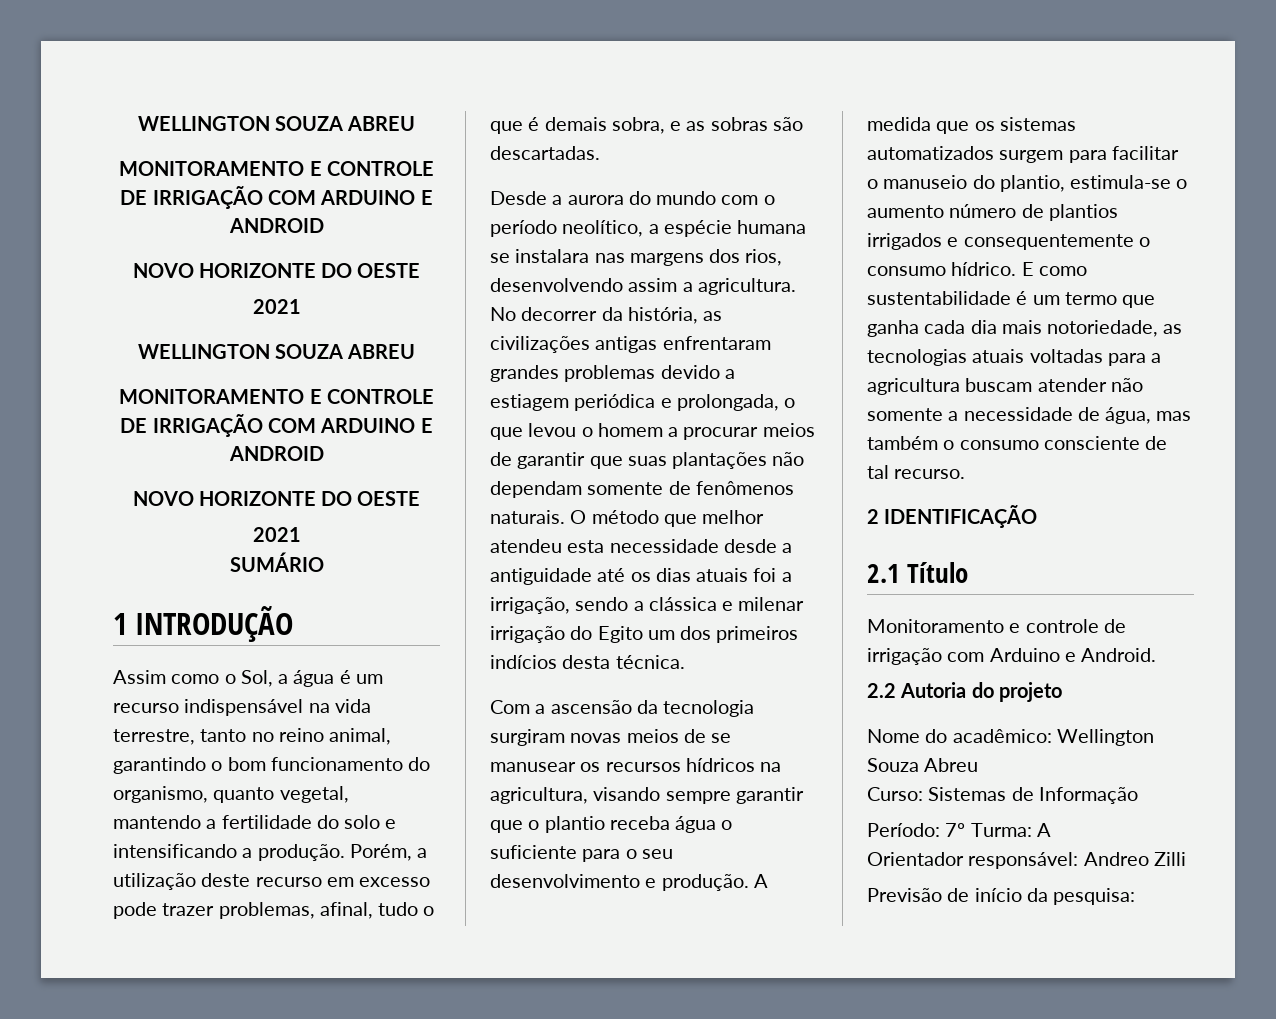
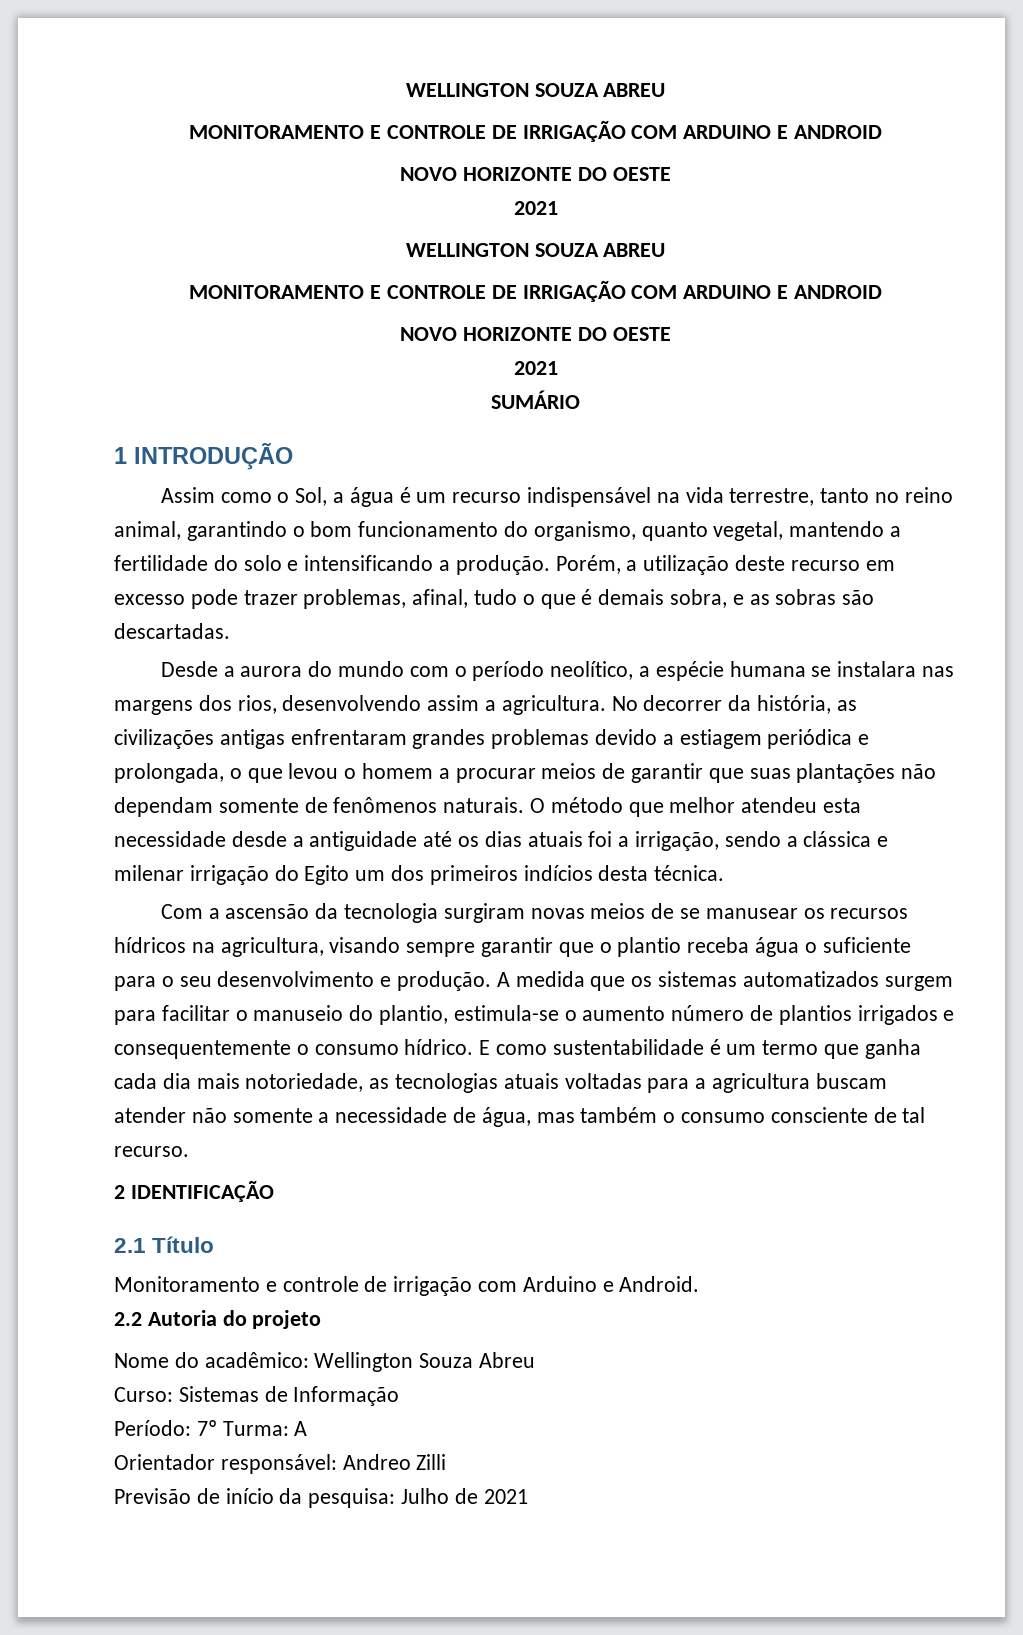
(1136, 896) none -> [401,1488,528,1504] Julho de 2021

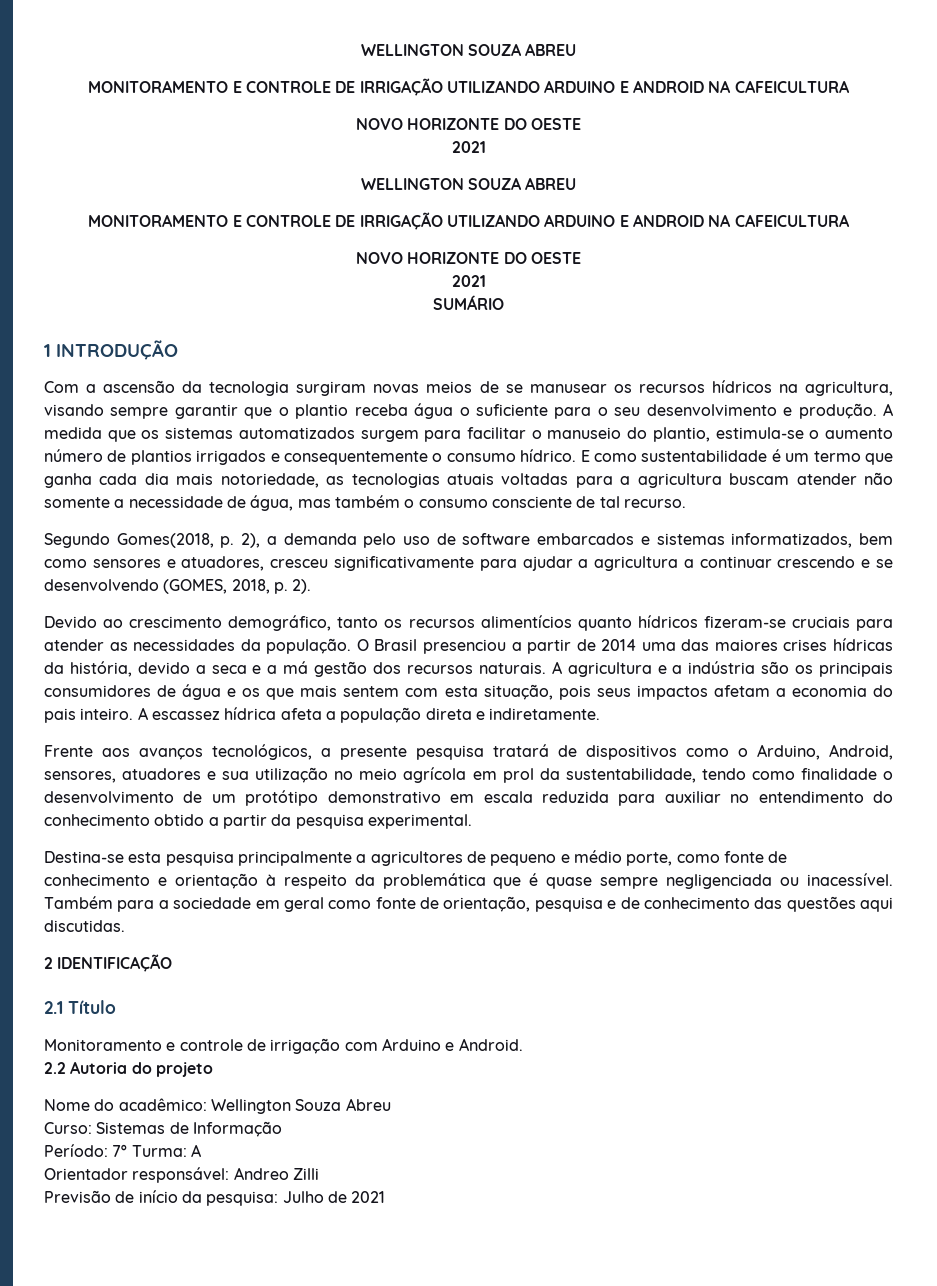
[405,83,666,97] [189,120,882,142] WELLINGTON SOUZA ABREU // MONITORAMENTO E CONTROLE DE IRRIGAÇÃO COM ARDUINO E ANDROID -> [360,43,577,56] [88,78,850,96] WELLINGTON SOUZA ABREU // MONITORAMENTO E CONTROLE DE IRRIGAÇÃO UTILIZANDO ARDUINO E ANDROID NA CAFEICULTURA
[631,285,882,299] COM ARDUINO E ANDROID -> [447,214,850,227] UTILIZANDO ARDUINO E ANDROID NA CAFEICULTURA
[160,487,953,507] [114,521,902,541] [114,555,895,575] [114,589,875,609] [114,623,230,639] [160,661,955,681] [114,695,857,715] [114,729,870,749] [114,763,937,783] [114,797,862,817] [114,831,889,851] [114,865,725,885] // Assim como o Sol, a água é um recurso indispensável na vida terrestre, tanto no reino animal, garantindo o bom funcionamento do organismo, quanto vegetal, mantendo a fertilidade do solo e intensificando a produção. Porém, a utilização deste recurso em excesso pode trazer problemas, afinal, tudo o que é demais sobra, e as sobras são descartadas. // Desde a aurora do mundo com o período neolítico, a espécie humana se instalara nas margens dos rios, desenvolvendo assim a agricultura. No decorrer da história, as civilizações antigas enfrentaram grandes problemas devido a estiagem periódica e prolongada, o que levou o homem a procurar meios de garantir que suas plantações não dependam somente de fenômenos naturais. O método que melhor atendeu esta necessidade desde a antiguidade até os dias atuais foi a irrigação, sendo a clássica e milenar irrigação do Egito um dos primeiros indícios desta técnica. -> (178, 350) none
(189, 1151) none -> [44,533,893,548] [44,556,894,571] [44,579,312,594] [44,615,894,631] [44,638,893,654] [44,661,894,677] [44,684,893,700] [44,707,601,723] [44,744,893,760] [44,767,894,783] [44,790,893,806] [44,814,472,829] [44,850,788,866] [44,873,893,889] [44,896,893,912] [44,920,125,932] // Segundo Gomes(2018, p. 2), a demanda pelo uso de software embarcados e sistemas informatizados, bem como sensores e atuadores, cresceu significativamente para ajudar a agricultura a continuar crescendo e se desenvolvendo (GOMES, 2018, p. 2). // Devido ao crescimento demográfico, tanto os recursos alimentícios quanto hídricos fizeram-se cruciais para atender as necessidades da população. O Brasil presenciou a partir de 2014 uma das maiores crises hídricas da história, devido a seca e a má gestão dos recursos naturais. A agricultura e a indústria são os principais consumidores de água e os que mais sentem com esta situação, pois seus impactos afetam a economia do pais inteiro. A escassez hídrica afeta a população direta e indiretamente. // Frente aos avanços tecnológicos, a presente pesquisa tratará de dispositivos como o Arduino, Android, sensores, atuadores e sua utilização no meio agrícola em prol da sustentabilidade, tendo como finalidade o desenvolvimento de um protótipo demonstrativo em escala reduzida para auxiliar no entendimento do conhecimento obtido a partir da pesquisa experimental. // Destina-se esta pesquisa principalmente a agricultores de pequeno e médio porte, como fonte de conhecimento e orientação à respeito da problemática que é quase sempre negligenciada ou inacessível. Também para a sociedade em geral como fonte de orientação, pesquisa e de conhecimento das questões aqui discutidas.

